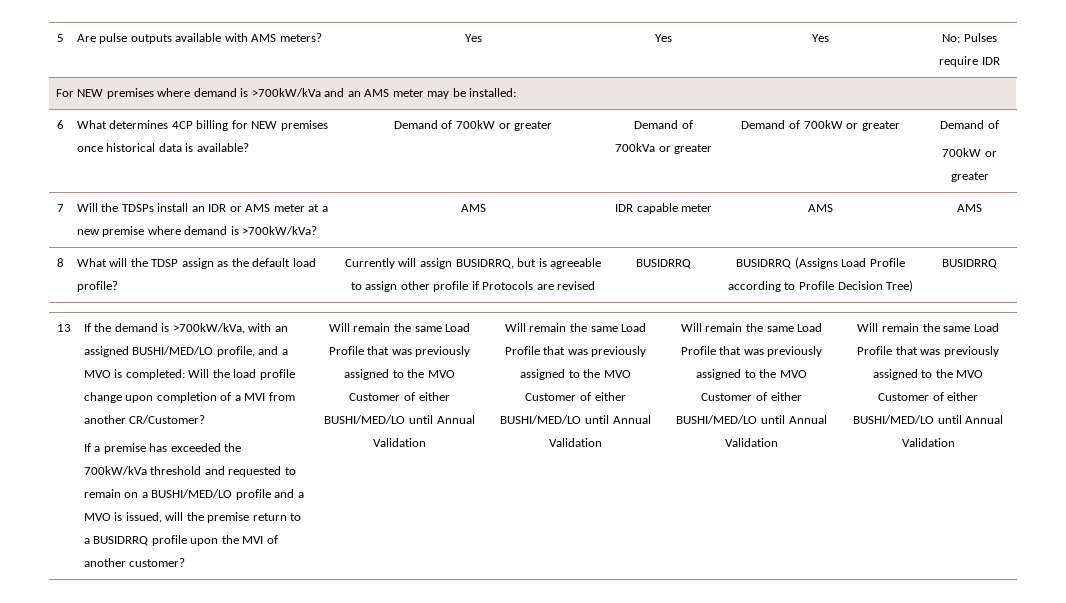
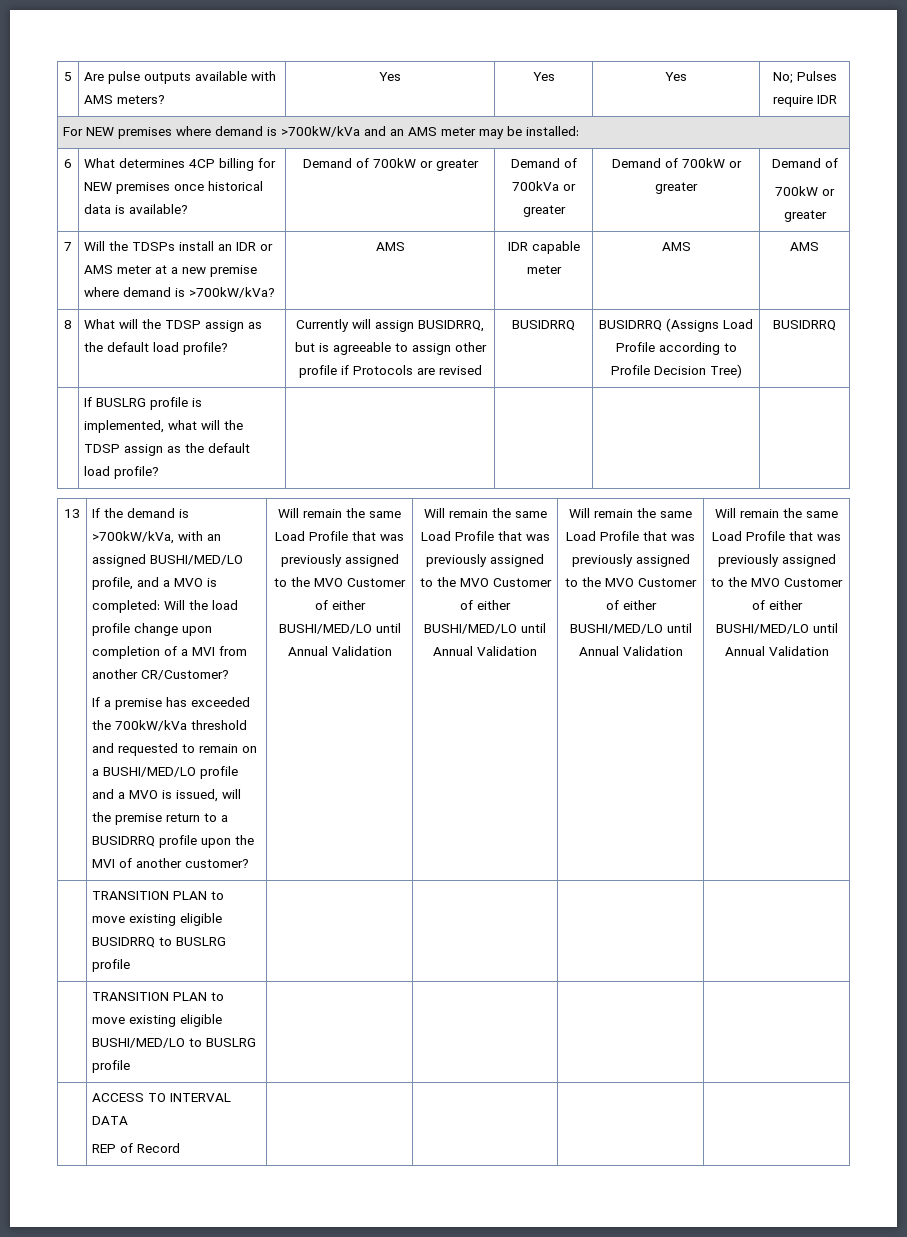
(997, 264) none -> [84,397,203,410] [84,420,244,433] [84,443,251,456] [84,466,160,479] // | If BUSLRG profile is implemented, what will the TDSP assign as the default load profile? | | | |
(955, 442) none -> [92,891,225,900] [92,913,223,926] [92,937,227,948] [92,959,131,972] [92,992,225,1001] [92,1014,223,1027] [92,1038,257,1048] [92,1060,131,1073] [92,1093,232,1102] [92,1116,129,1125] [92,1143,181,1153] // | TRANSITION PLAN to move existing eligible BUSIDRRQ to BUSLRG profile | | | | // | TRANSITION PLAN to move existing eligible BUSHI/MED/LO to BUSLRG profile | | | | // | ACCESS TO INTERVAL DATA // REP of Record | | | |

